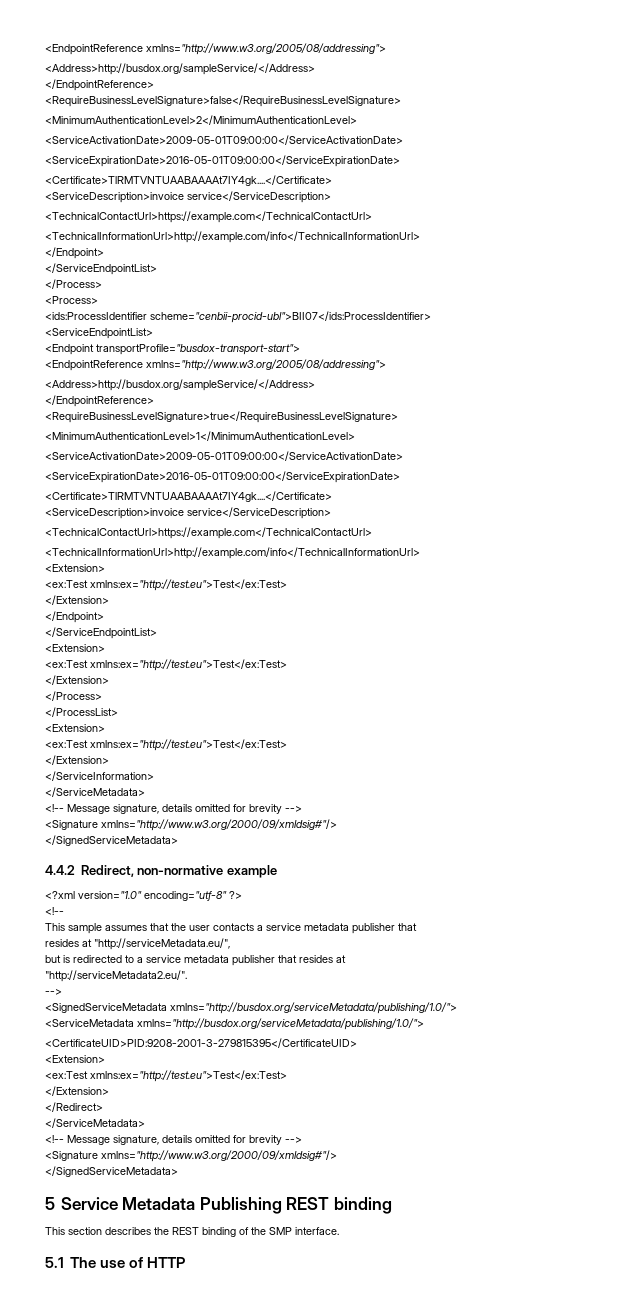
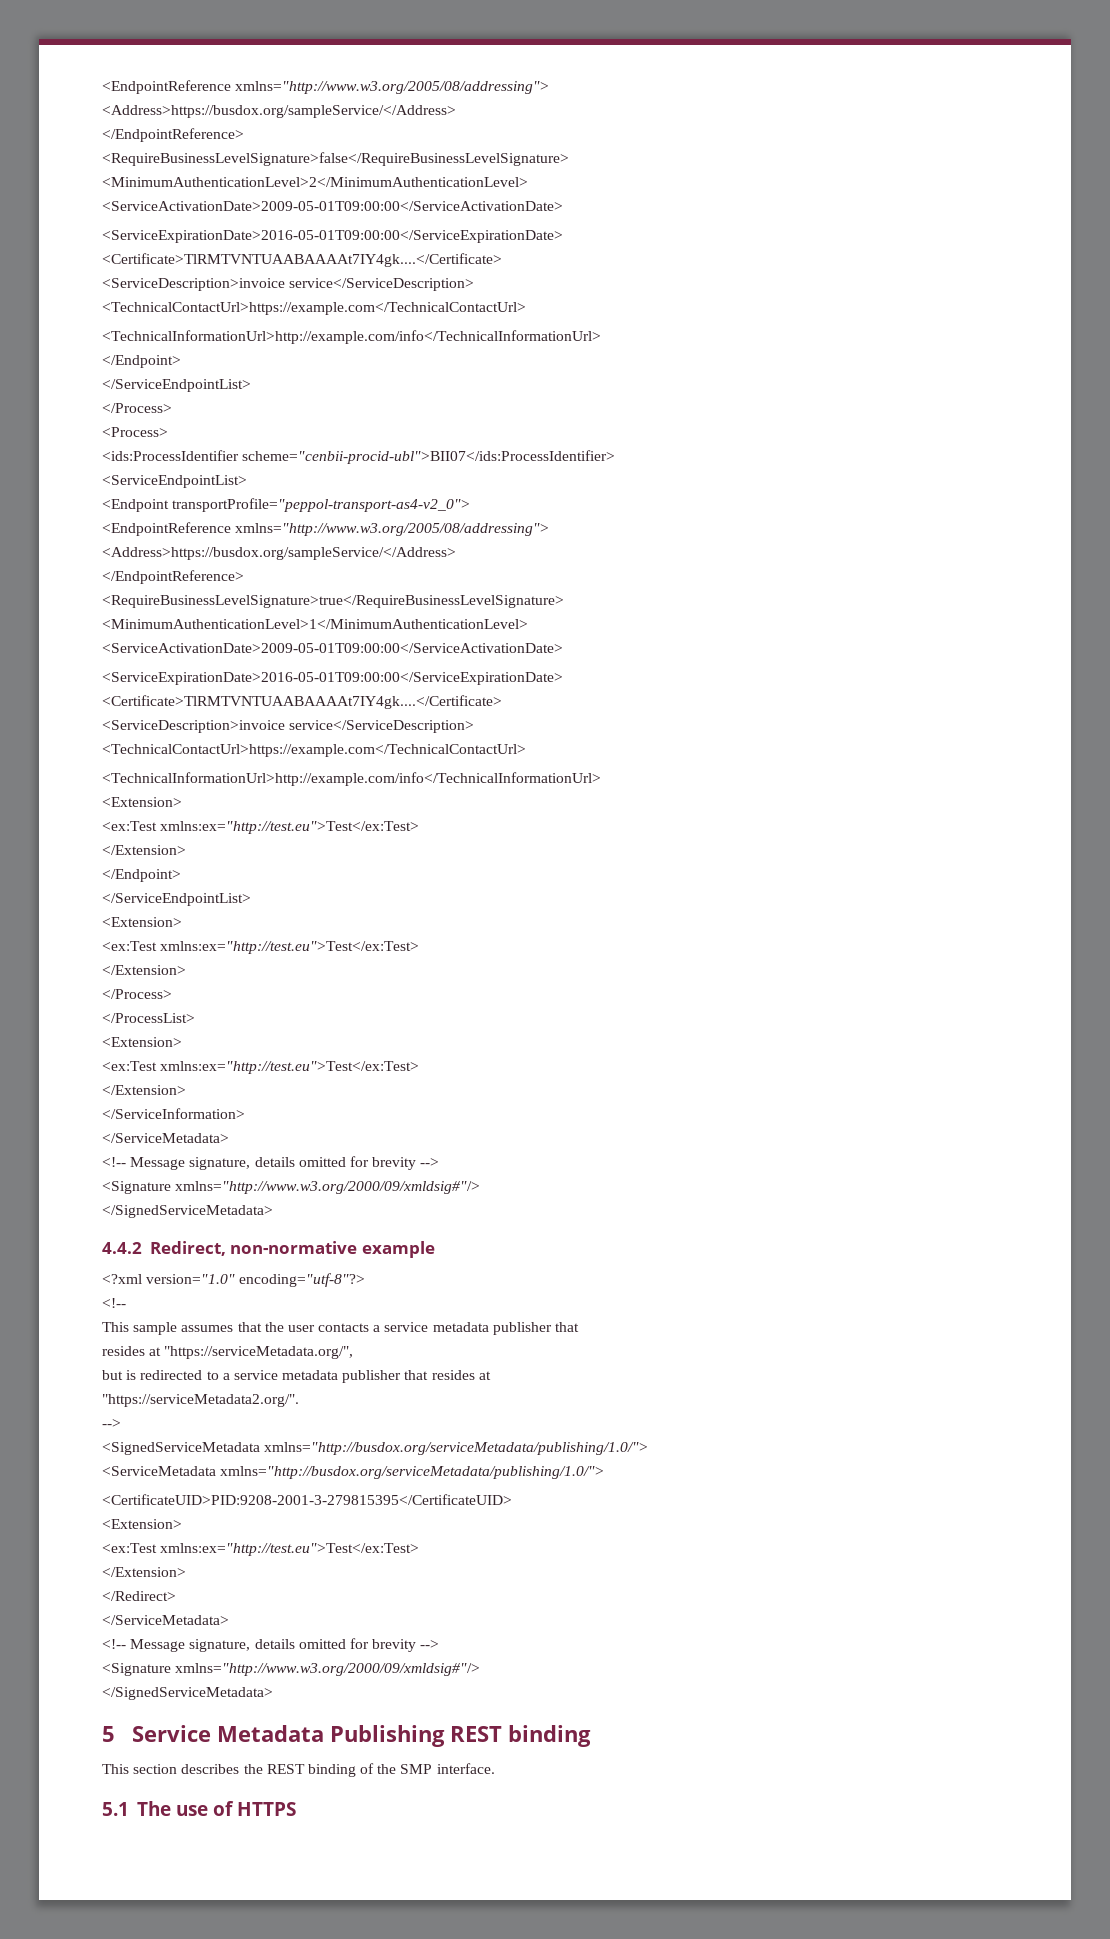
[45,43,386,55] [45,63,315,75] <EndpointReference xmlns="http://www.w3.org/2005/08/addressing"> // <Address>http://busdox.org/sampleService/</Address> -> [102,80,550,94] [102,105,456,118] <EndpointReference xmlns="http://www.w3.org/2005/08/addressing"> // <Address>https://busdox.org/sampleService/</Address>
[96,344,300,355] [45,359,386,371] [45,379,315,391] transportProfile="busdox-transport-start"> // <EndpointReference xmlns="http://www.w3.org/2005/08/addressing"> // <Address>http://busdox.org/sampleService/</Address> -> [172,498,471,512] [102,522,550,536] [102,547,456,560] transportProfile="peppol-transport-as4-v2_0"> // <EndpointReference xmlns="http://www.w3.org/2005/08/addressing"> // <Address>https://busdox.org/sampleService/</Address>
[144,891,242,901] encoding="utf-8" ?> -> [239,1273,366,1287] encoding="utf-8"?>
[94,938,230,950] "http://serviceMetadata.eu/", -> [164,1346,354,1359] "https://serviceMetadata.org/",
[45,970,187,982] "http://serviceMetadata2.eu/". -> [102,1394,299,1407] "https://serviceMetadata2.org/".
[146,1257,185,1268] HTTP -> [237,1802,297,1816] HTTPS

